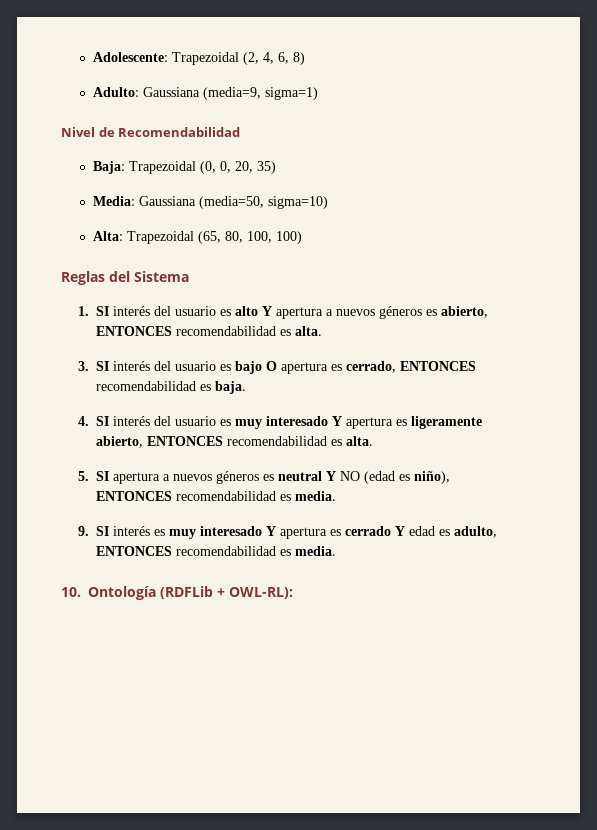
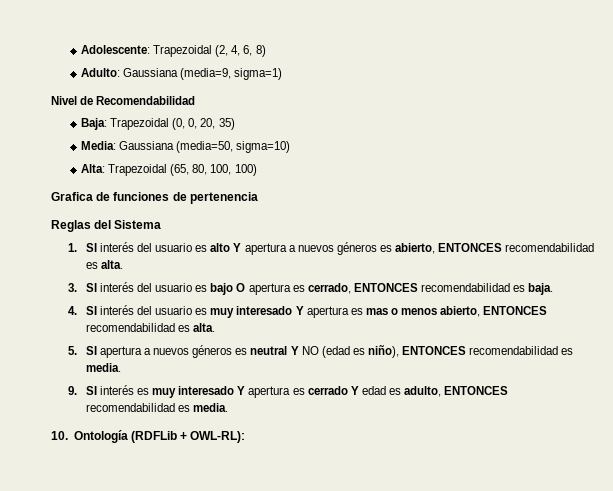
(303, 237) none -> [51,192,258,204] // Grafica de funciones de pertenencia
[410,416,482,429] ligeramente -> [365,308,438,315] mas o menos

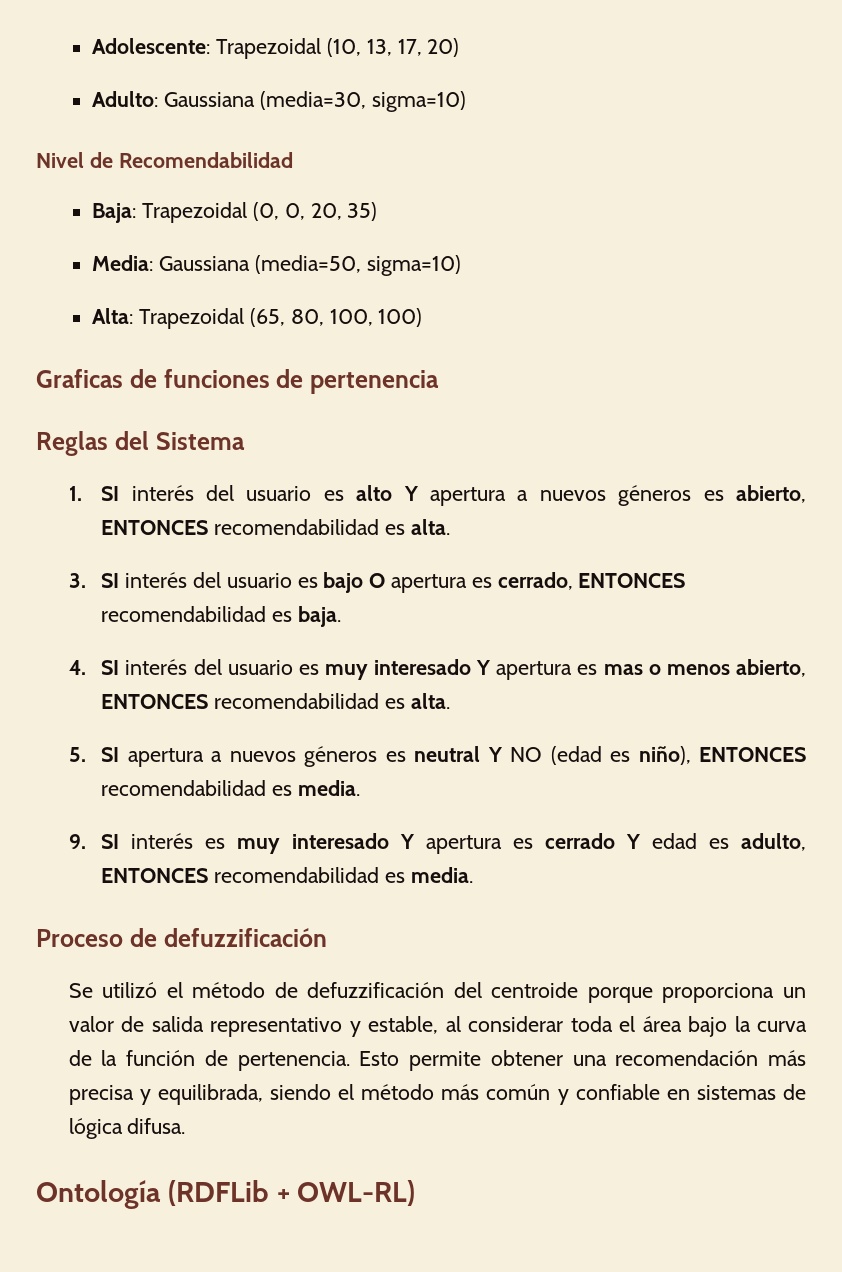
[215,45,266,57] (2, 4, 6, 8) -> [326,38,460,57] (10, 13, 17, 20)
[180,68,283,80] (media=9, sigma=1) -> [259,91,466,112] (media=30, sigma=10)
[51,192,93,201] Grafica -> [36,369,123,388] Graficas
[51,431,68,440] 10. -> [36,928,327,947] [68,982,807,1003] [68,1016,807,1037] [68,1050,806,1071] [68,1084,807,1105] [68,1118,186,1139] Proceso de defuzzificación // Se utilizó el método de defuzzificación del centroide porque proporciona un valor de salida representativo y estable, al considerar toda el área bajo la curva de la función de pertenencia. Esto permite obtener una recomendación más precisa y equilibrada, siendo el método más común y confiable en sistemas de lógica difusa. //
[190,431,246,443] OWL-RL): -> [297,1180,416,1206] OWL-RL)

